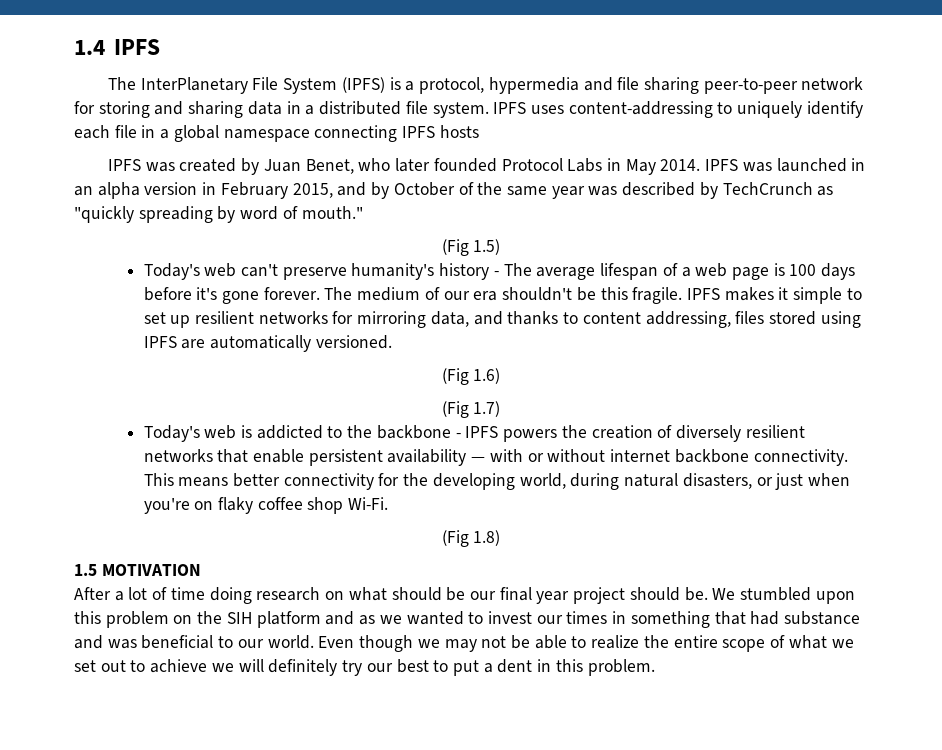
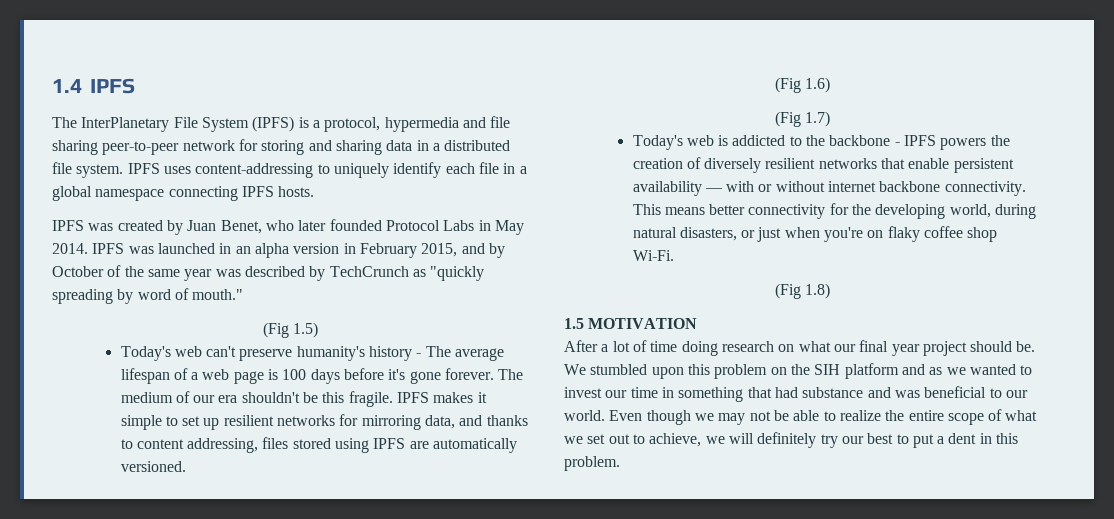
[439,125,479,138] hosts -> [278,186,315,197] hosts.
[391,587,466,601] should be -> (831, 346) none
[566,611,608,624] times -> [630,387,658,398] time
[150,659,208,673] achieve -> [649,433,702,447] achieve,

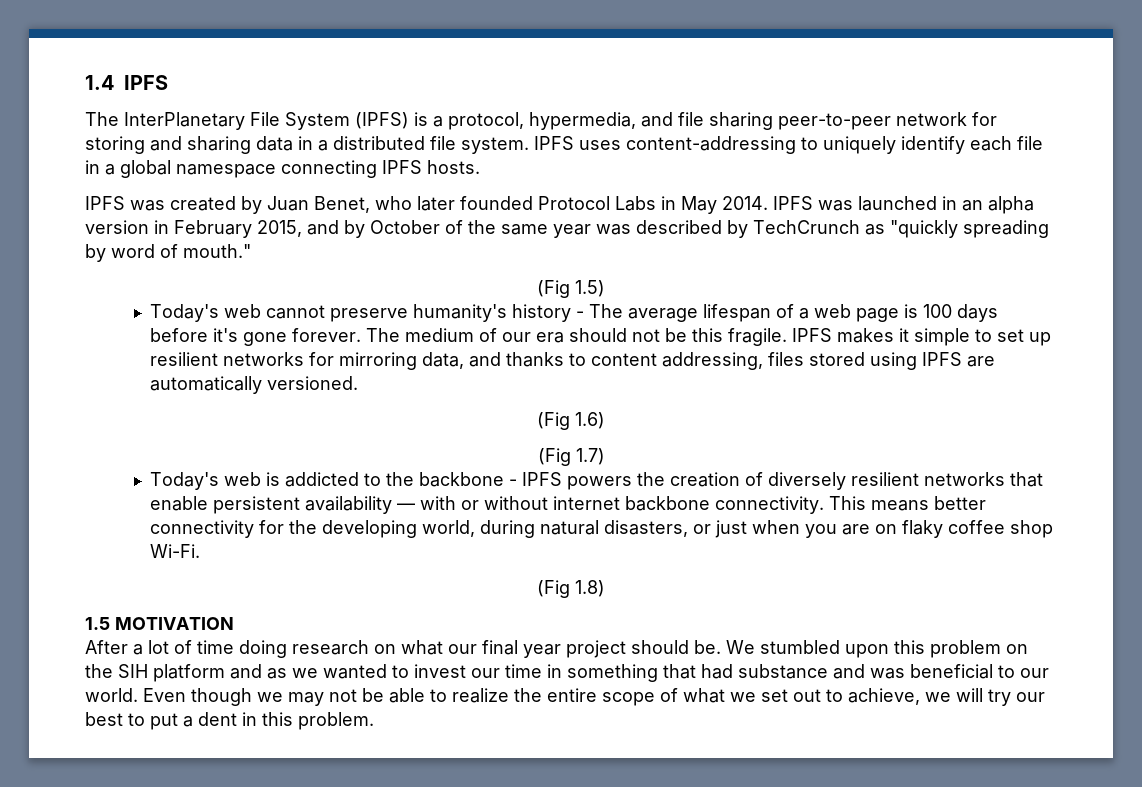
[384,117,459,132] hypermedia -> [529,112,636,130] hypermedia,
[206,346,237,357] can't -> [266,305,326,319] cannot
[241,392,300,403] shouldn't -> [569,328,661,342] should not
[824,227,864,242] you're -> [805,524,871,538] you are
[757,432,817,448] definitely -> (983, 695) none

